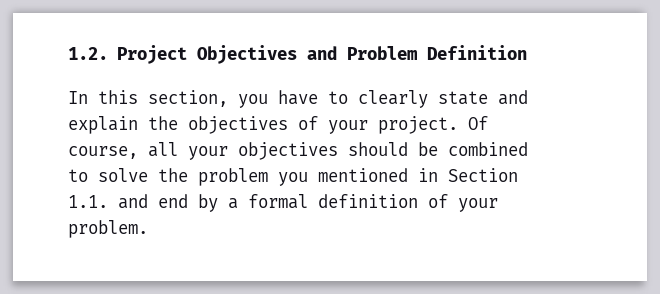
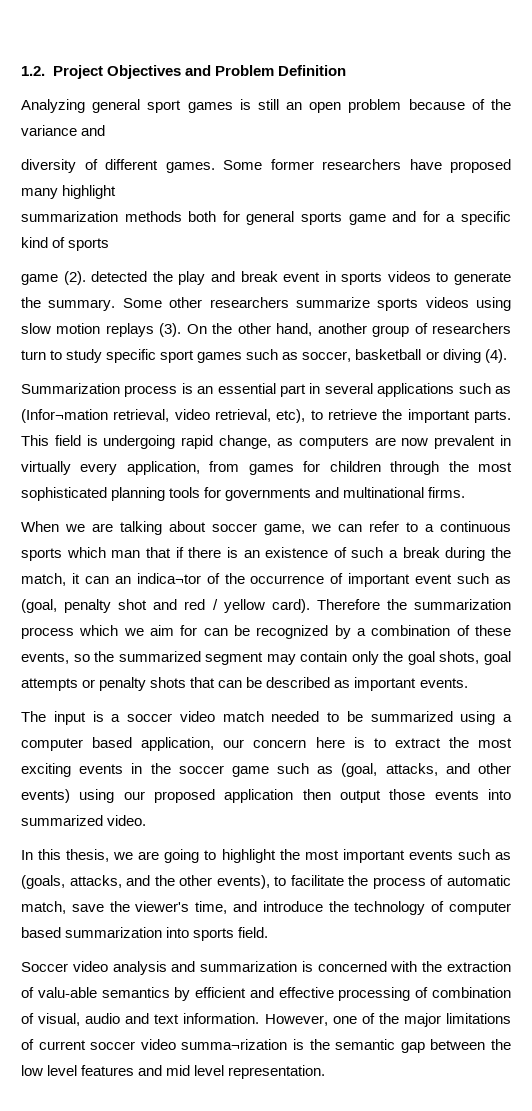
[68,90,528,108] [68,116,488,134] [68,142,528,160] [68,168,518,186] [68,194,498,212] [68,220,148,238] In this section, you have to clearly state and explain the objectives of your project. Of course, all your objectives should be combined to solve the problem you mentioned in Section 1.1. and end by a formal definition of your problem. -> [21,99,512,113] [21,125,106,136] [21,159,511,173] [21,185,117,199] [21,211,512,225] [21,237,110,251] [21,271,511,285] [21,297,511,311] [21,323,511,337] [21,349,507,363] [21,383,511,397] [21,409,511,423] [21,435,511,449] [21,461,513,475] [21,487,466,501] [21,521,511,535] [21,547,512,561] [21,573,512,587] [21,599,511,613] [21,625,511,639] [21,651,512,665] [21,677,468,691] [21,711,512,725] [21,737,513,751] [21,763,512,777] [21,789,511,803] [21,815,147,826] [21,849,512,863] [21,875,512,889] [21,901,512,915] [21,927,269,941] [21,961,511,975] [21,987,511,1001] [21,1013,511,1027] [21,1039,512,1053] [21,1065,326,1079] Analyzing general sport games is still an open problem because of the variance and // diversity of different games. Some former researchers have proposed many highlight // summarization methods both for general sports game and for a specific kind of sports // game (2). detected the play and break event in sports videos to generate the summary. Some other researchers summarize sports videos using slow motion replays (3). On the other hand, another group of researchers turn to study specific sport games such as soccer, basketball or diving (4). // Summarization process is an essential part in several applications such as (Infor¬mation retrieval, video retrieval, etc), to retrieve the important parts. This field is undergoing rapid change, as computers are now prevalent in virtually every application, from games for children through the most sophisticated planning tools for governments and multinational firms. // When we are talking about soccer game, we can refer to a continuous sports which man that if there is an existence of such a break during the match, it can an indica¬tor of the occurrence of important event such as (goal, penalty shot and red / yellow card). Therefore the summarization process which we aim for can be recognized by a combination of these events, so the summarized segment may contain only the goal shots, goal attempts or penalty shots that can be described as important events. // The input is a soccer video match needed to be summarized using a computer based application, our concern here is to extract the most exciting events in the soccer game such as (goal, attacks, and other events) using our proposed application then output those events into summarized video. // In this thesis, we are going to highlight the most important events such as (goals, attacks, and the other events), to facilitate the process of automatic match, save the viewer's time, and introduce the technology of computer based summarization into sports field. // Soccer video analysis and summarization is concerned with the extraction of valu-able semantics by efficient and effective processing of combination of visual, audio and text information. However, one of the major limitations of current soccer video summa¬rization is the semantic gap between the low level features and mid level representation.

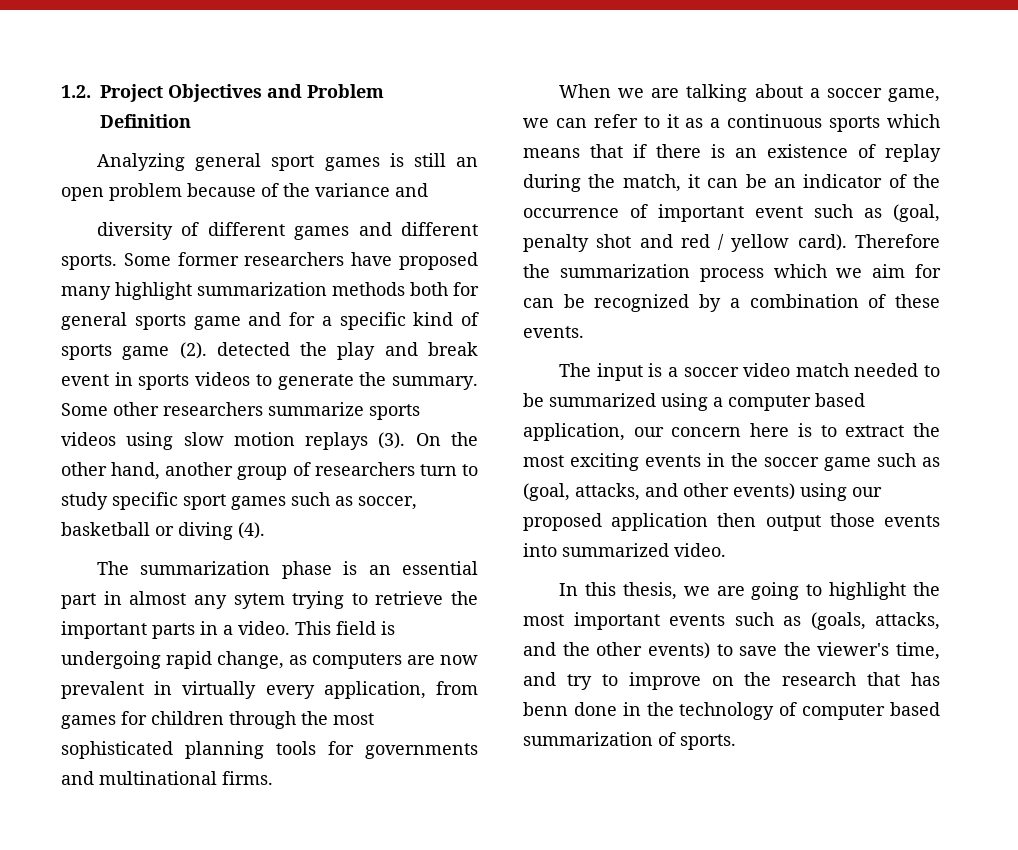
[165,162,215,173] games. -> [294,222,478,240] [61,254,117,270] games and different sports.
(117, 192) // -> (192, 291) none
(110, 244) // -> (112, 352) none
[21,383,178,397] Summarization process -> [97,561,332,579] The summarization phase
[324,383,511,397] [21,409,511,423] several applications such as (Infor¬mation retrieval, video retrieval, etc), to retrieve the important parts. -> [129,591,478,609] [61,621,290,639] almost any sytem trying to retrieve the important parts in a video.
(206, 526) none -> [809,88,820,98] a
(418, 527) none -> [666,114,704,128] it as
[111,550,141,558] man -> [523,148,580,158] means
[351,547,440,558] such a break -> [885,144,941,162] replay
[114,573,201,584] an indica¬tor -> [745,174,883,188] be an indicator
[21,651,512,665] [21,677,417,691] events, so the summarized segment may contain only the goal shots, goal attempts or penalty shots that can be described as important -> (940, 301) none
[216,875,512,889] [21,901,66,914] events), to facilitate the process of automatic match, -> [647,642,733,659] events) to
[262,901,323,912] introduce -> [566,672,940,690] [523,702,641,716] try to improve on the research that has benn done in
[166,927,269,941] [21,961,511,975] [21,987,511,1001] [21,1013,511,1027] [21,1039,512,1053] [21,1065,326,1079] into sports field. // Soccer video analysis and summarization is concerned with the extraction of valu-able semantics by efficient and effective processing of combination of visual, audio and text information. However, one of the major limitations of current soccer video summa¬rization is the semantic gap between the low level features and mid level representation. -> [658,732,736,750] of sports.

